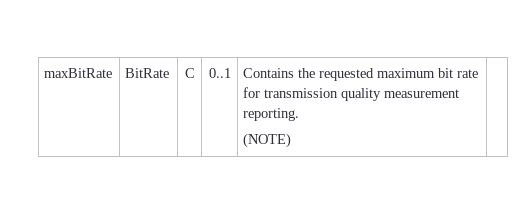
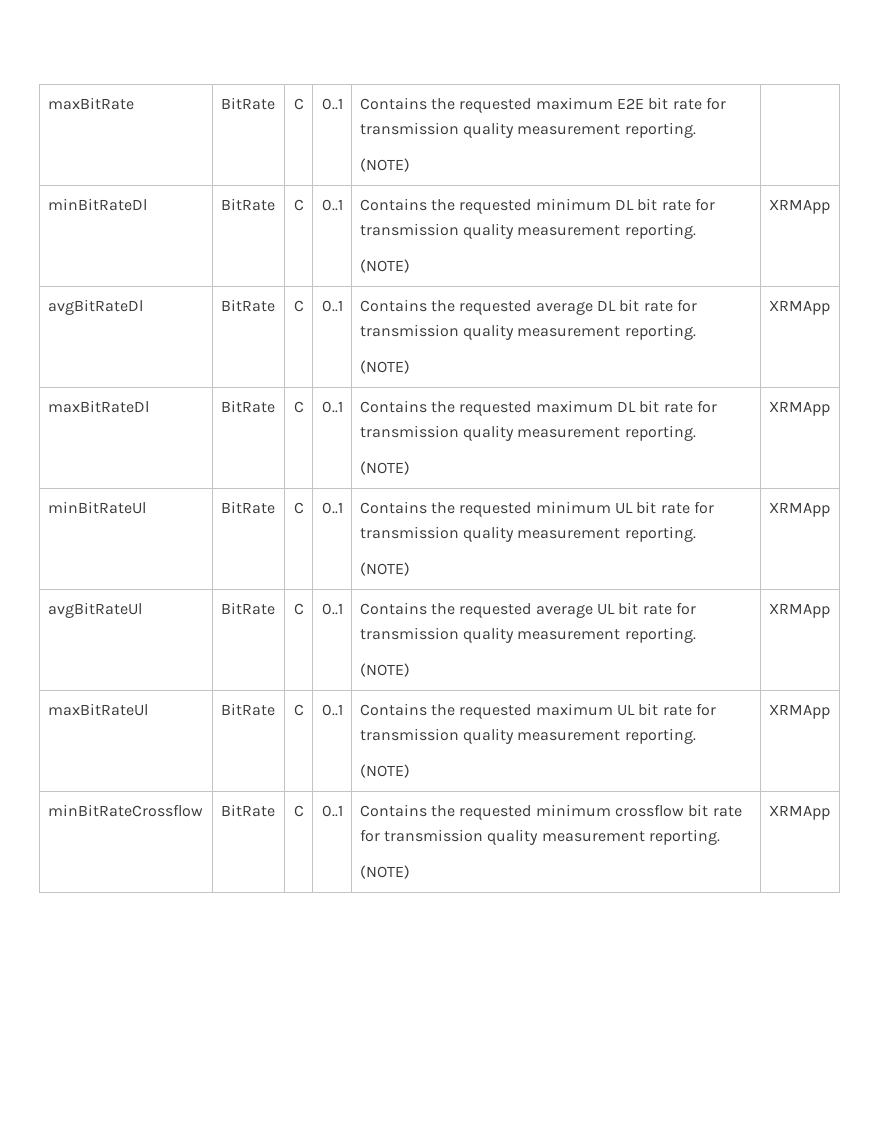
[438,68,479,78] [243,87,460,101] [243,108,300,121] [243,133,292,148] bit rate for transmission quality measurement reporting. // (NOTE) | -> [616,97,726,110] [359,122,696,138] [359,158,410,172] [47,198,147,211] [220,198,275,211] [293,199,304,211] [321,199,343,211] [359,198,715,214] [359,223,696,239] [359,259,410,273] [768,199,830,214] [47,299,143,315] [220,299,275,312] [293,300,304,312] [321,300,343,312] [359,299,697,315] [359,324,696,340] [359,360,410,374] [768,300,830,315] [47,400,149,413] [220,400,275,413] [293,401,304,413] [321,401,343,413] [359,400,717,416] [359,425,696,441] [359,461,410,475] [768,401,830,416] [47,501,146,514] [220,501,275,514] [293,502,304,514] [321,502,343,514] [359,501,714,517] [359,526,696,542] [359,562,410,576] [768,502,830,517] [47,602,142,618] [220,602,275,615] [293,603,304,615] [321,603,343,615] [359,602,696,618] [359,627,696,643] [359,663,410,677] [768,603,830,618] [47,703,148,716] [220,703,275,716] [293,704,304,716] [321,704,343,716] [359,703,716,719] [359,728,696,744] [359,764,410,778] [768,704,830,719] [47,804,203,817] [220,804,275,817] [293,805,304,817] [321,805,343,817] [359,804,742,820] [359,829,720,845] [359,865,410,879] [768,805,830,820] E2E bit rate for transmission quality measurement reporting. // (NOTE) | // minBitRateDl | BitRate | C | 0..1 | Contains the requested minimum DL bit rate for transmission quality measurement reporting. // (NOTE) | XRMApp // avgBitRateDl | BitRate | C | 0..1 | Contains the requested average DL bit rate for transmission quality measurement reporting. // (NOTE) | XRMApp // maxBitRateDl | BitRate | C | 0..1 | Contains the requested maximum DL bit rate for transmission quality measurement reporting. // (NOTE) | XRMApp // minBitRateUl | BitRate | C | 0..1 | Contains the requested minimum UL bit rate for transmission quality measurement reporting. // (NOTE) | XRMApp // avgBitRateUl | BitRate | C | 0..1 | Contains the requested average UL bit rate for transmission quality measurement reporting. // (NOTE) | XRMApp // maxBitRateUl | BitRate | C | 0..1 | Contains the requested maximum UL bit rate for transmission quality measurement reporting. // (NOTE) | XRMApp // minBitRateCrossflow | BitRate | C | 0..1 | Contains the requested minimum crossflow bit rate for transmission quality measurement reporting. // (NOTE) | XRMApp

